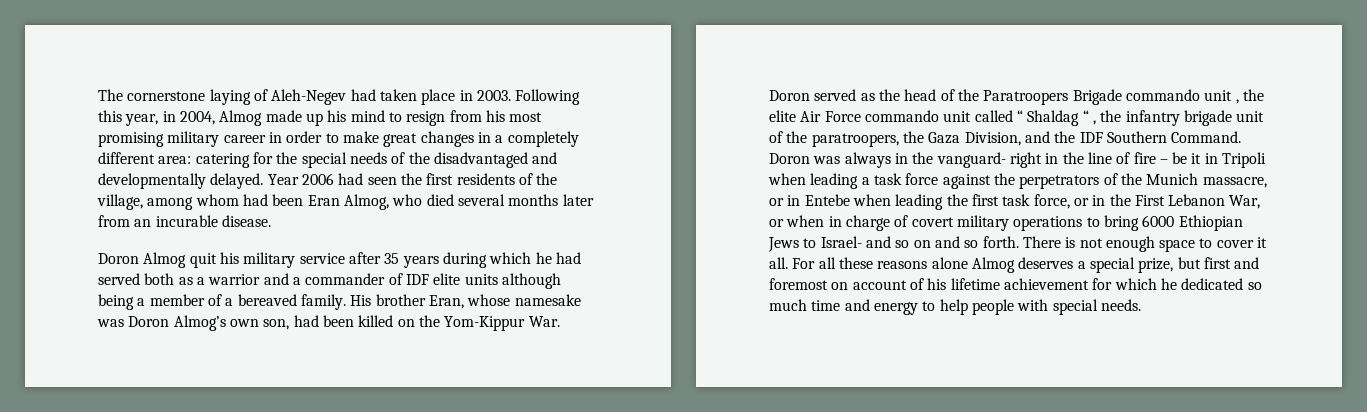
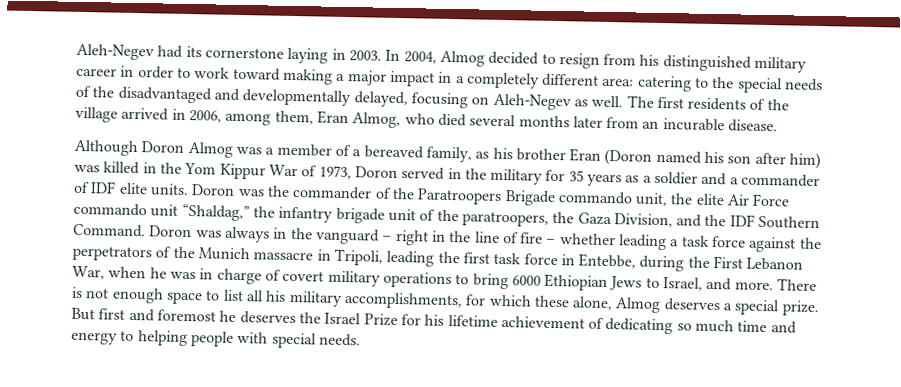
[98,89,581,105] [98,110,385,126] The cornerstone laying of Aleh-Negev had taken place in 2003. Following this year, in 2004, Almog made up his mind -> [76,43,540,67] Aleh-Negev had its cornerstone laying in 2003. In 2004, Almog decided
[509,112,543,122] [98,132,164,147] most promising -> [662,55,752,72] distinguished
[342,131,474,147] make great changes -> [194,67,435,87] work toward making a major impact
[252,152,273,164] for -> [695,77,710,88] to
[210,173,558,189] [97,194,304,210] delayed. Year 2006 had seen the first residents of the village, among whom had been -> [353,91,789,111] [75,106,314,126] delayed, focusing on Aleh-Negev as well. The first residents of the village arrived in 2006, among them,
(271, 221) none -> [74,139,138,157] Although
[189,252,581,268] [98,273,175,285] quit his military service after 35 years during which he had served both -> [235,143,822,170] [74,161,623,187] was a member of a bereaved family, as his brother Eran (Doron named his son after him) was killed in the Yom Kippur War of 1973, Doron served in the military for 35 years
[208,274,261,285] warrior -> [654,171,699,185] soldier
[464,273,561,289] [98,294,581,310] [97,315,560,331] [769,89,937,101] units although being a member of a bereaved family. His brother Eran, whose namesake was Doron Almog’s own son, had been killed on the Yom-Kippur War. Doron served as the head -> [149,183,373,200] units. Doron was the commander
[1204,90,1239,104] unit , -> [635,192,669,207] unit,
[974,110,1096,126] called “ Shaldag “ , -> [181,203,250,222] “Shaldag,”
[936,152,1006,168] vanguard- -> [315,228,393,245] vanguard –
[1172,152,1267,168] [768,173,806,185] be it in Tripoli when -> [559,233,616,246] whether
[1202,177,1267,188] [769,194,1106,210] massacre, or in Entebe when leading the first task force, or in -> [253,248,685,272] massacre in Tripoli, leading the first task force in Entebbe, during
[769,215,825,227] or when -> [108,266,196,280] when he was
[820,236,1019,248] Israel- and so on and so forth. -> [663,277,774,291] Israel, and more.
[1216,237,1268,248] [769,257,968,269] cover it all. For all these reasons alone -> [222,289,614,311] list all his military accomplishments, for which these alone,
[1138,257,1201,273] prize, but -> [781,300,820,317] [71,307,95,321] prize. But
[831,278,1244,290] on account of his lifetime achievement for which he dedicated -> [219,310,674,335] he deserves the Israel Prize for his lifetime achievement of dedicating
[939,299,968,315] help -> [137,330,188,347] helping

